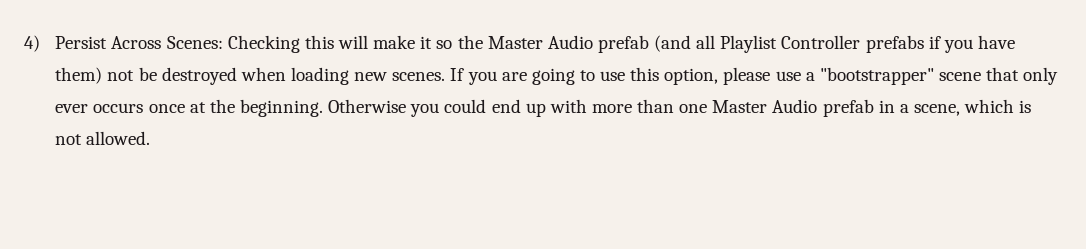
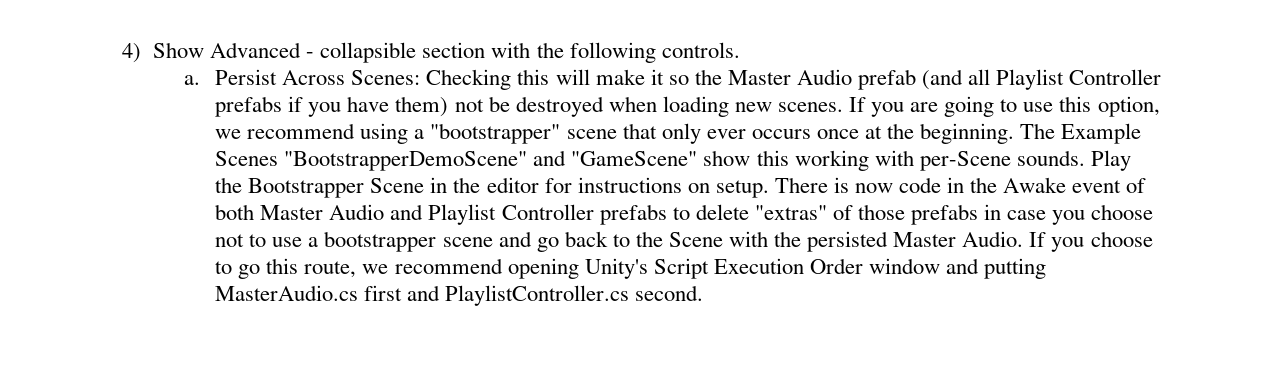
(40, 43) none -> [153,42,740,63] [184,75,201,85] Show Advanced - collapsible section with the following controls. // a.
[723,67,801,85] please use -> [215,123,409,144] we recommend using
[328,99,1032,117] [55,131,151,145] Otherwise you could end up with more than one Master Audio prefab in a scene, which is not allowed. -> [1020,123,1142,144] [215,150,1131,171] [215,177,1147,198] [215,204,1154,225] [215,231,1153,252] [215,258,1047,279] [215,285,704,306] The Example Scenes "BootstrapperDemoScene" and "GameScene" show this working with per-Scene sounds. Play the Bootstrapper Scene in the editor for instructions on setup. There is now code in the Awake event of both Master Audio and Playlist Controller prefabs to delete "extras" of those prefabs in case you choose not to use a bootstrapper scene and go back to the Scene with the persisted Master Audio. If you choose to go this route, we recommend opening Unity's Script Execution Order window and putting MasterAudio.cs first and PlaylistController.cs second.

